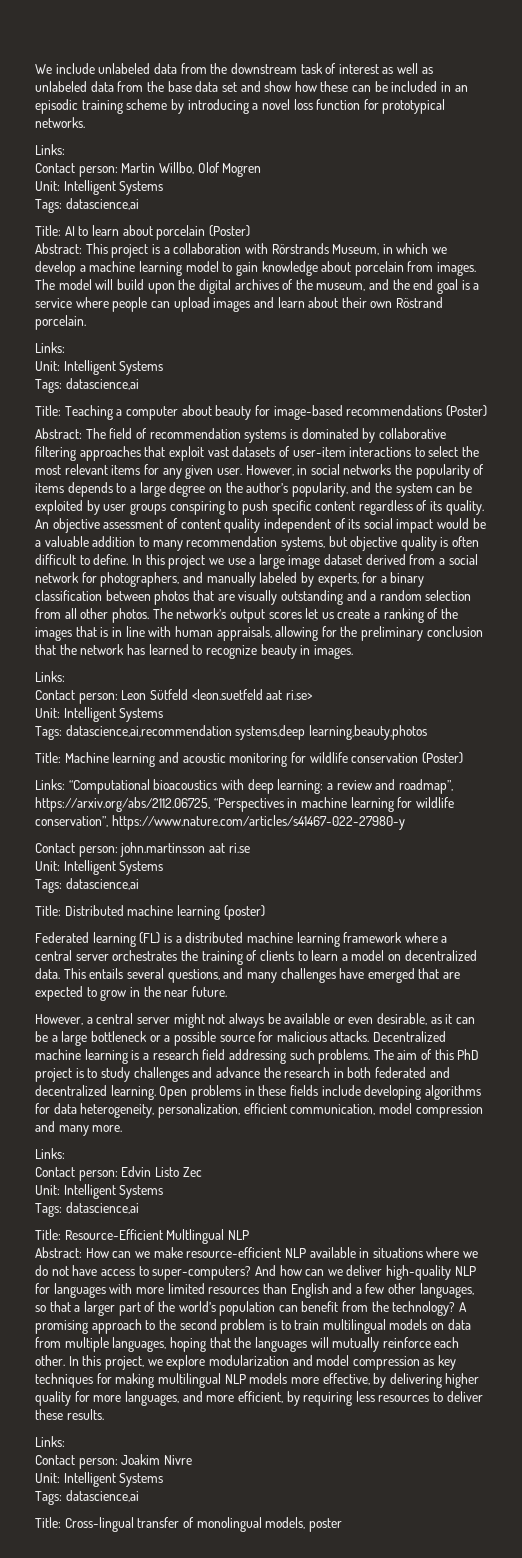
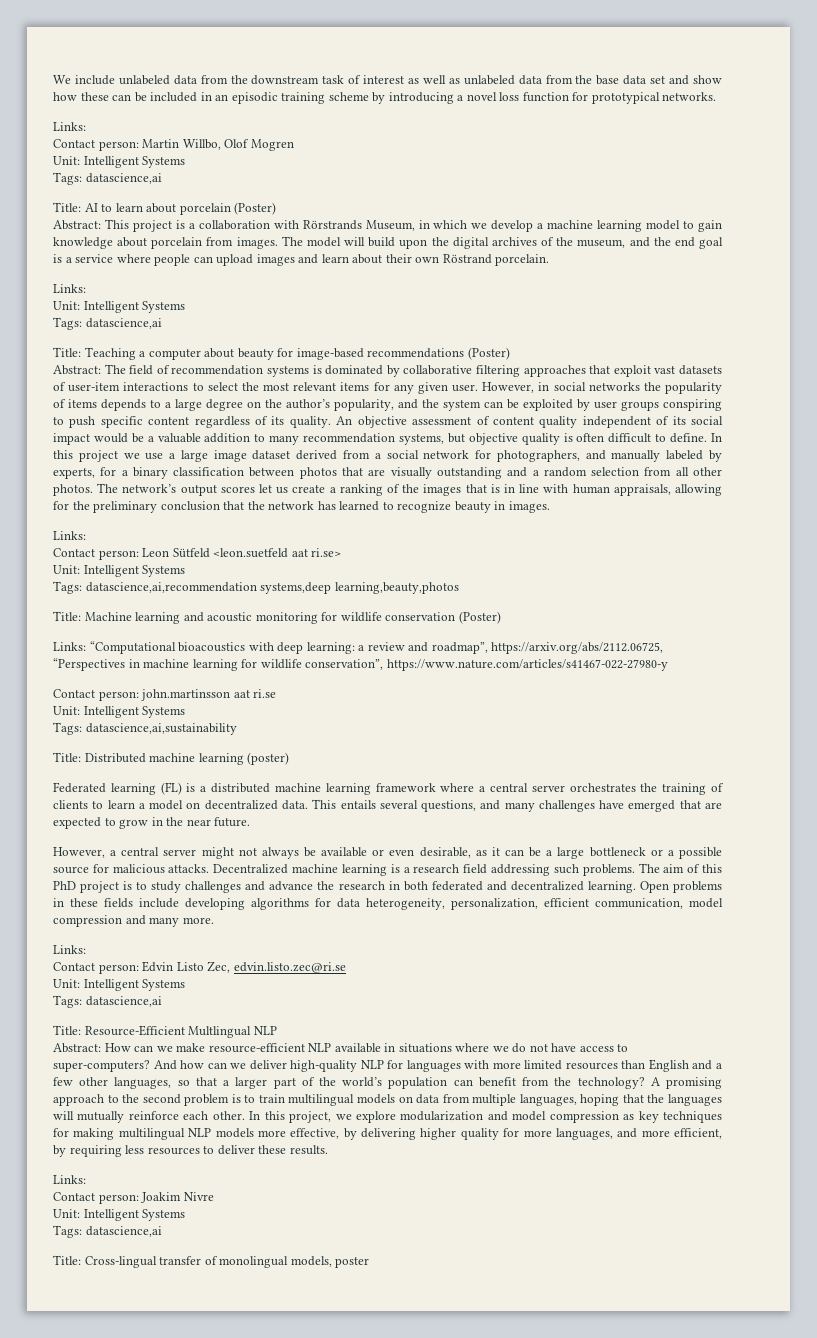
[65,878,139,890] datascience,ai -> [85,723,237,735] datascience,ai,sustainability
[182,1167,202,1177] Zec -> [207,961,346,973] Zec, edvin.listo.zec@ri.se

